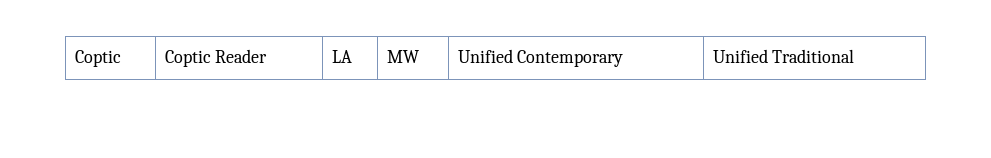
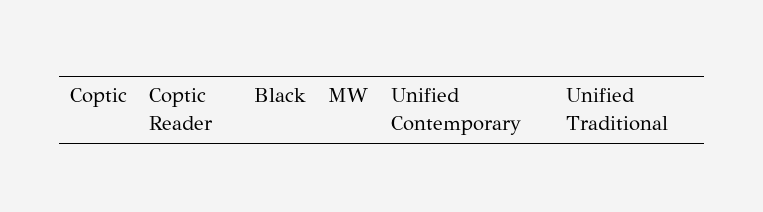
[331,50,352,63] LA -> [253,88,306,102] Black

